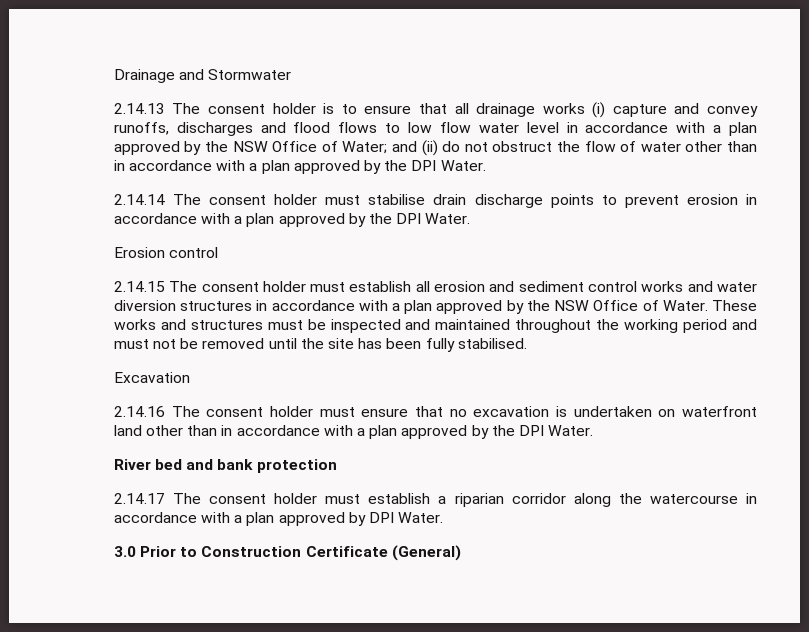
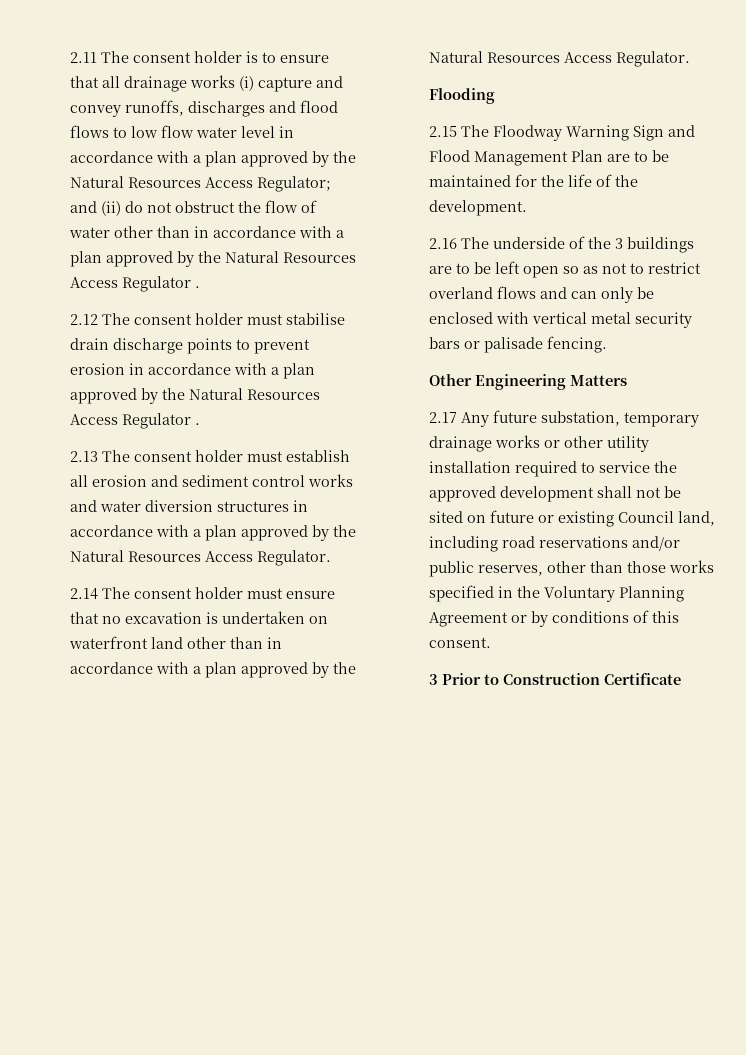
[113,69,292,83] [113,103,165,114] Drainage and Stormwater // 2.14.13 -> [70,52,98,63] 2.11
[232,141,388,154] NSW Office of Water; -> [70,176,332,192] Natural Resources Access Regulator;
[411,160,486,171] [113,194,165,205] DPI Water. // 2.14.14 -> [225,251,357,263] [70,276,201,292] [70,314,99,325] Natural Resources Access Regulator . // 2.12
[396,213,471,224] [113,247,219,258] [113,281,165,292] DPI Water. // Erosion control // 2.14.15 -> [189,388,321,400] [70,413,201,429] [70,451,99,462] Natural Resources Access Regulator . // 2.13
[554,300,757,311] [113,319,758,333] [113,338,527,352] [113,372,190,383] [113,406,165,417] NSW Office of Water. These works and structures must be inspected and maintained throughout the working period and must not be removed until the site has been fully stabilised. // Excavation // 2.14.16 -> [70,550,332,566] [70,588,99,600] Natural Resources Access Regulator. // 2.14
[518,425,594,436] [113,459,337,473] [113,493,757,507] [113,512,444,526] [113,546,136,557] DPI Water. // River bed and bank protection // 2.14.17 The consent holder must establish a riparian corridor along the watercourse in accordance with a plan approved by DPI Water. // 3.0 -> [429,51,691,67] [429,88,496,104] [429,125,696,141] [429,150,670,166] [429,174,639,187] [429,200,528,216] [429,236,695,253] [429,261,702,278] [429,286,655,303] [429,312,693,328] [429,336,608,353] [429,374,628,390] [429,410,700,427] [429,435,650,452] [429,461,678,477] [429,486,682,502] [429,510,716,527] [429,536,681,552] [429,560,715,577] [429,585,685,602] [429,610,680,627] [429,637,492,648] [429,674,439,685] Natural Resources Access Regulator. // Flooding // 2.15 The Floodway Warning Sign and Flood Management Plan are to be maintained for the life of the development. // 2.16 The underside of the 3 buildings are to be left open so as not to restrict overland flows and can only be enclosed with vertical metal security bars or palisade fencing. // Other Engineering Matters // 2.17 Any future substation, temporary drainage works or other utility installation required to service the approved development shall not be sited on future or existing Council land, including road reservations and/or public reserves, other than those works specified in the Voluntary Planning Agreement or by conditions of this consent. // 3
[391,545,461,561] (General) -> (682, 679) none

